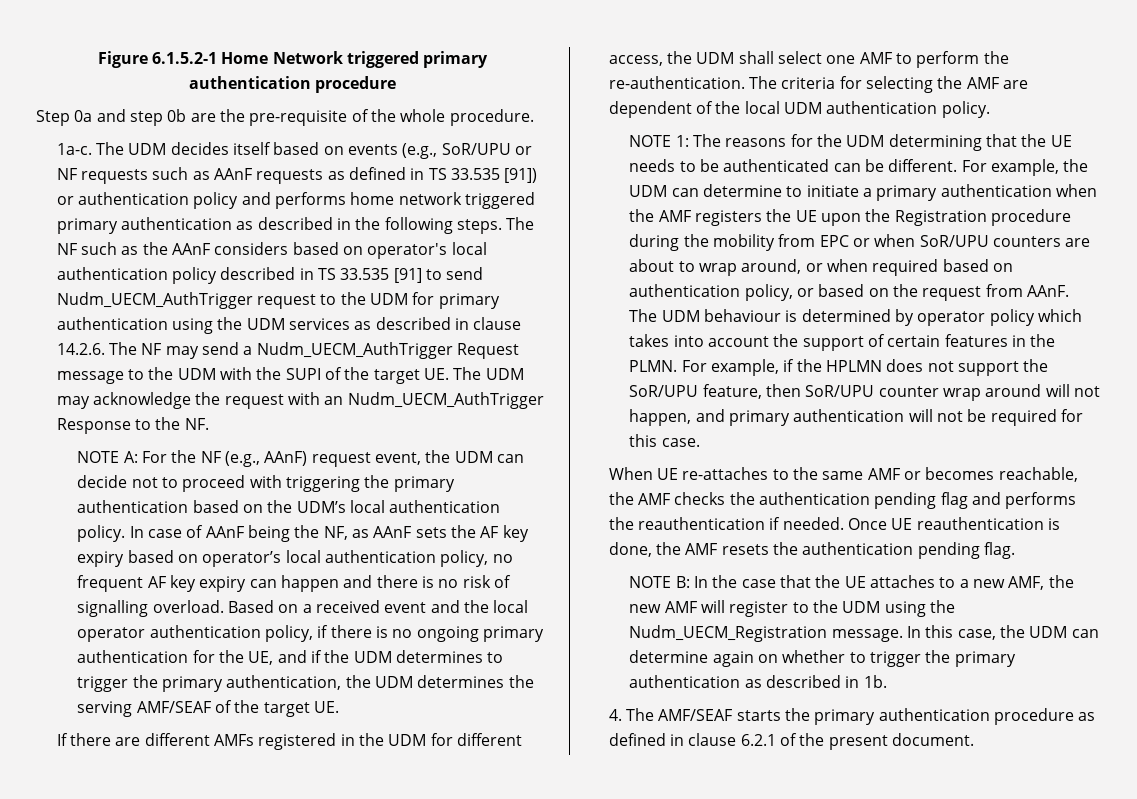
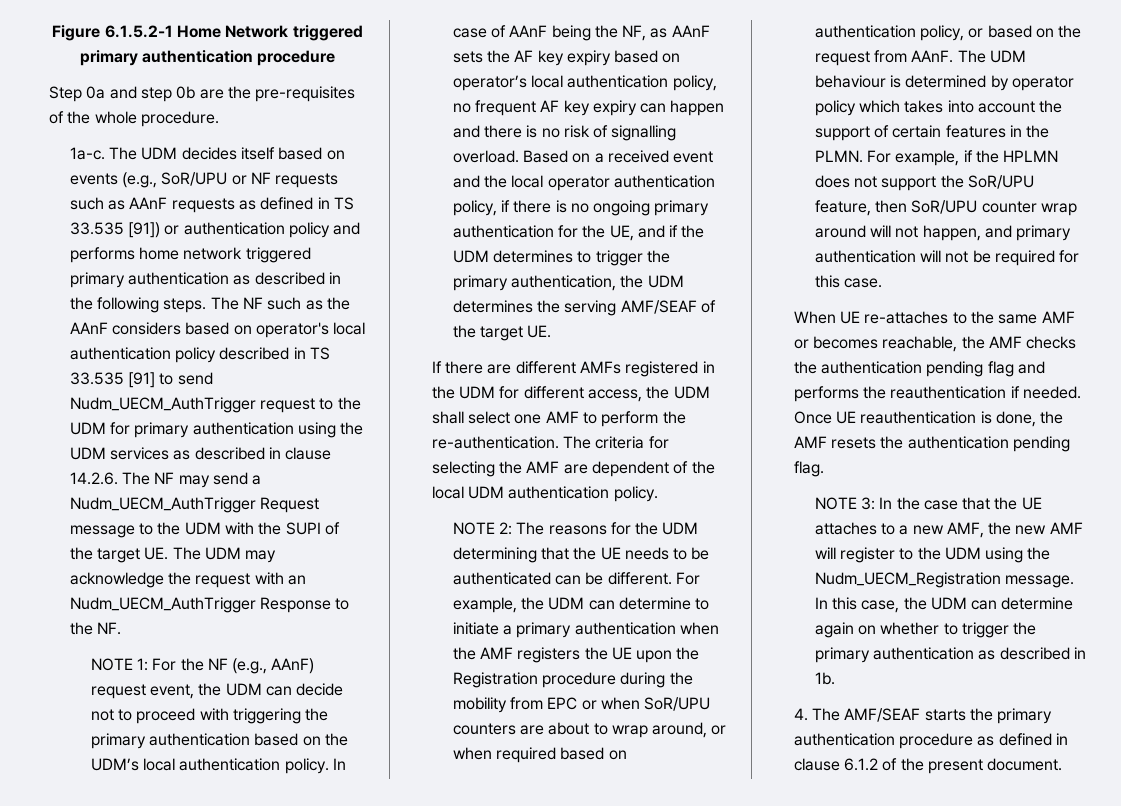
[249,110,348,126] pre-requisite -> [255,86,356,102] pre-requisites
[123,451,138,463] A: -> [136,658,148,671] 1:
[675,135,689,147] 1: -> [498,522,512,535] 2:
[675,576,690,588] B: -> [860,497,875,510] 3:
[740,734,776,746] 6.2.1 -> [844,758,879,771] 6.1.2

